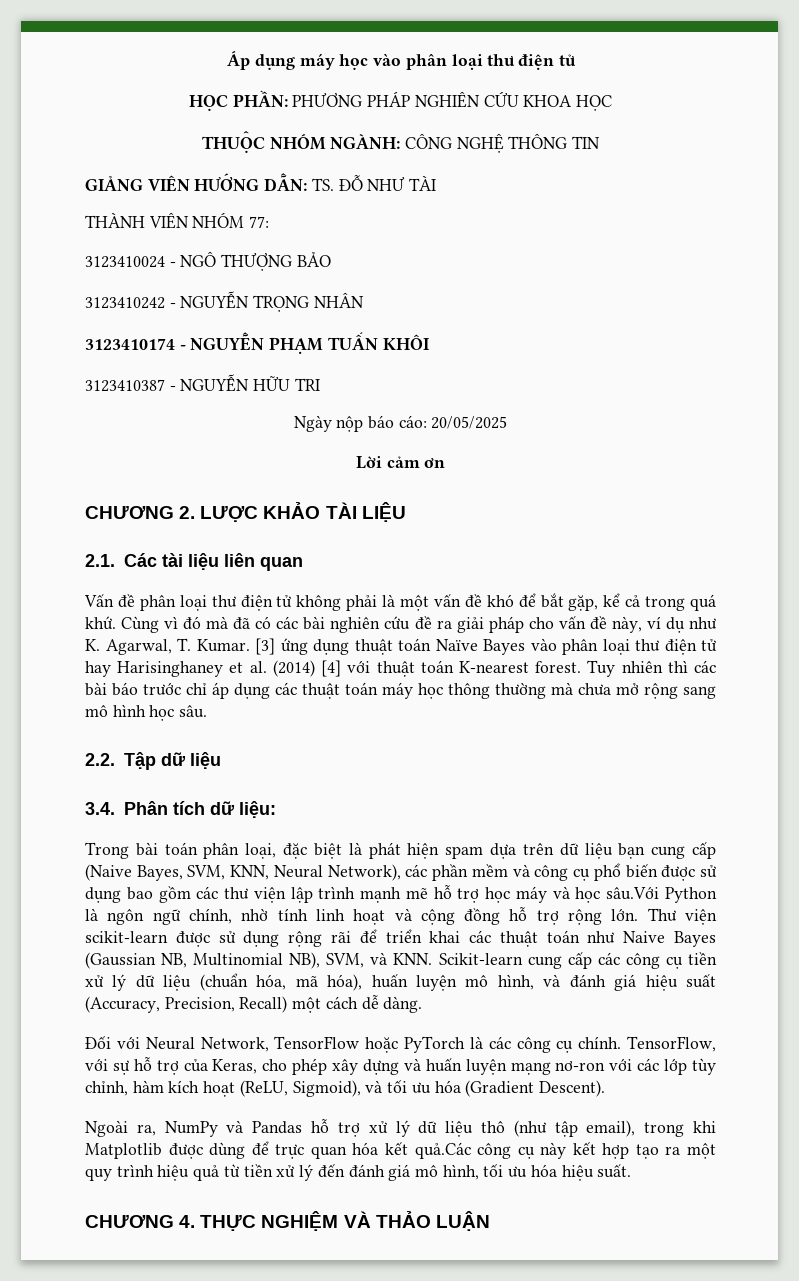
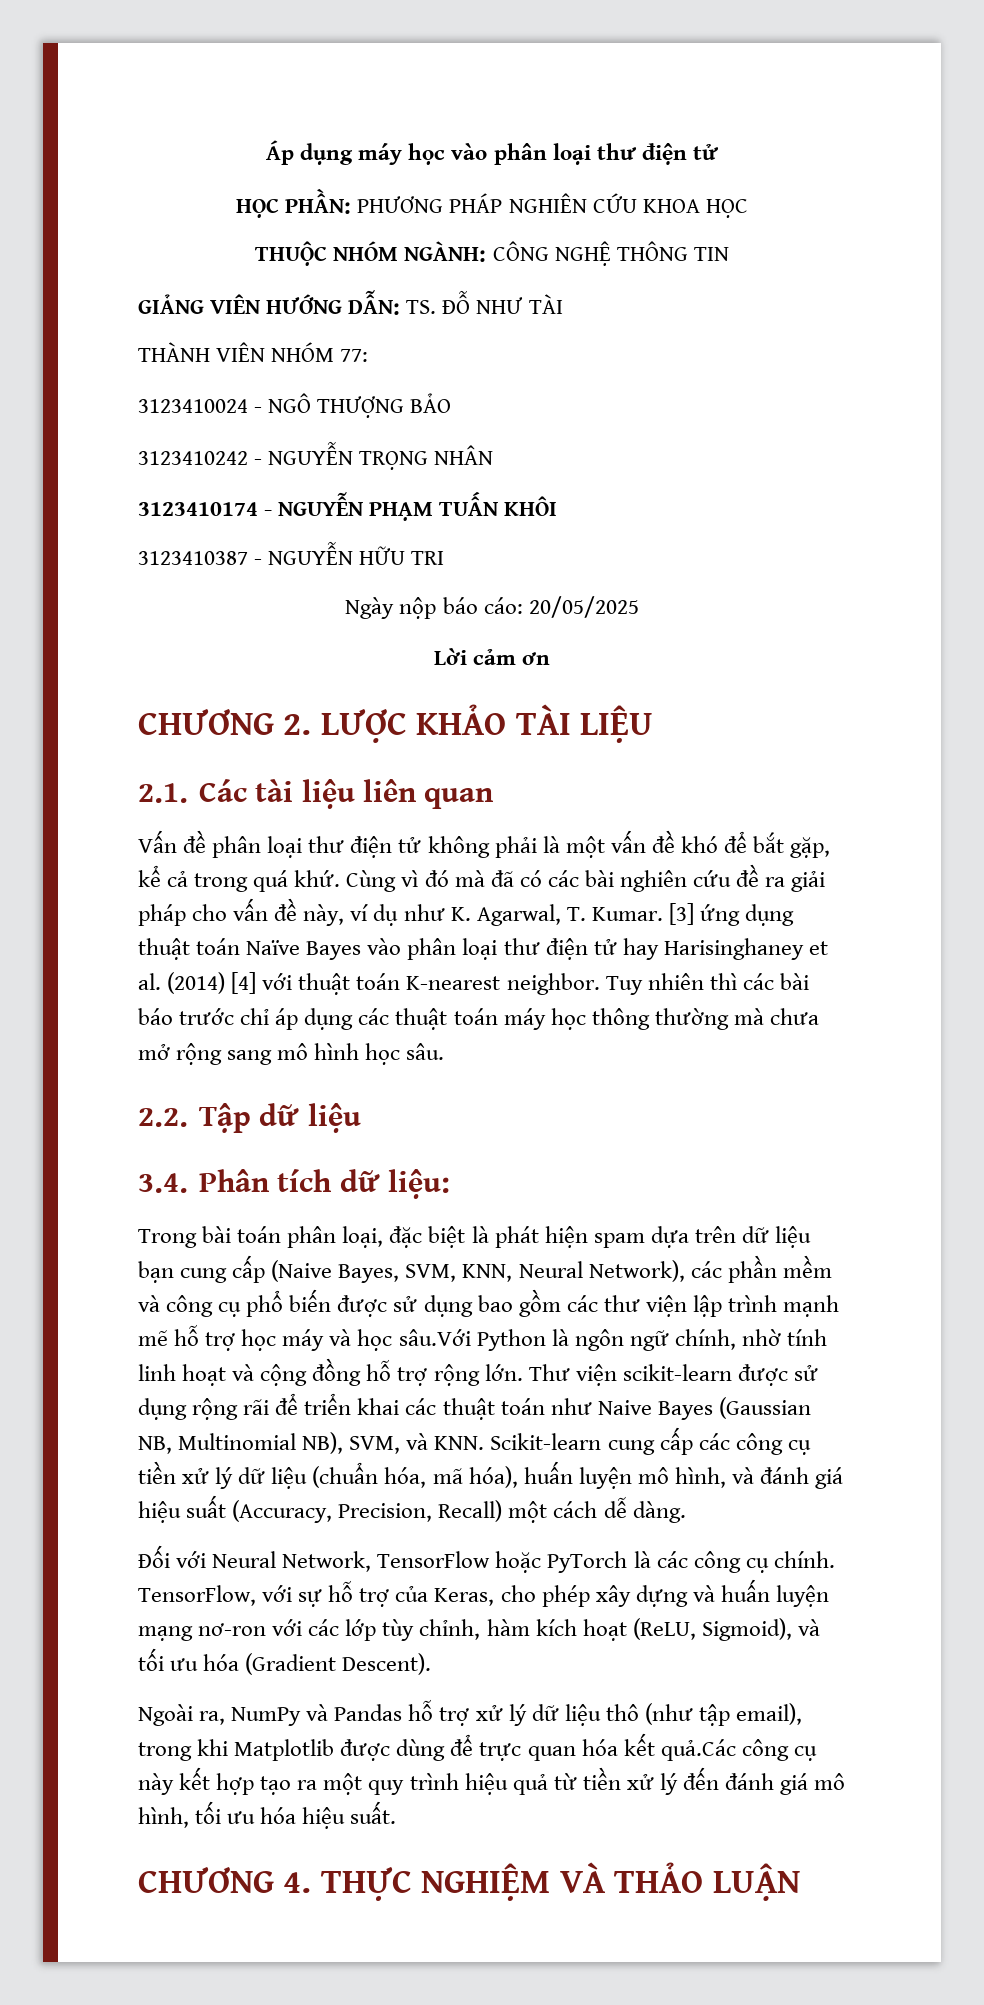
[535,661,582,673] forest. -> [506,973,600,995] neighbor.

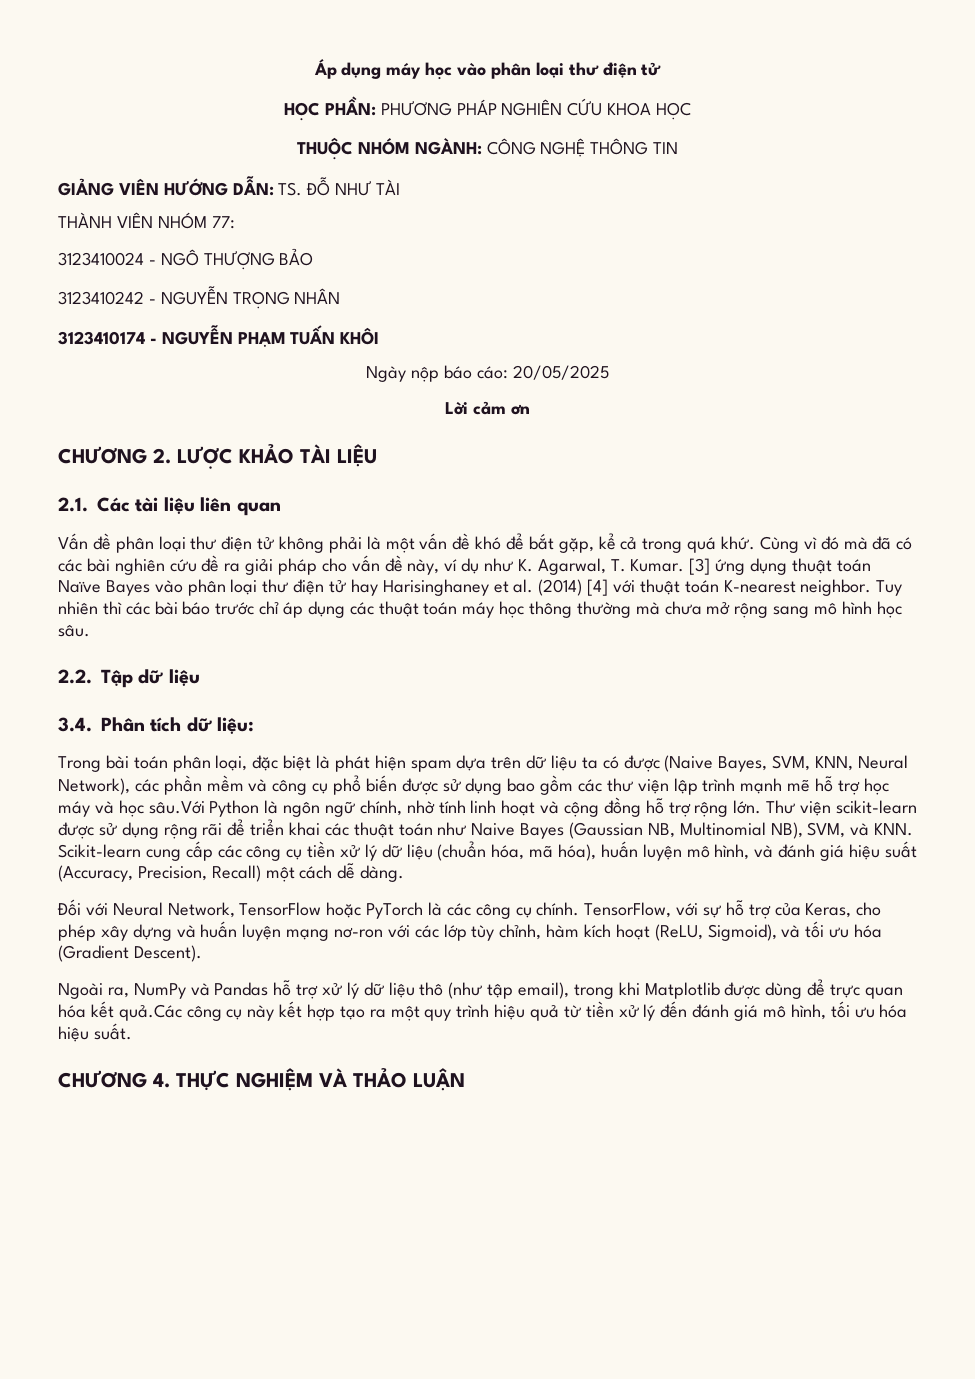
[138,541,445,565] // 3123410387 - NGUYỄN HỮU TRI -> (380, 336) none
[138,1255,266,1283] bạn cung cấp -> [581,755,660,772] ta có được

